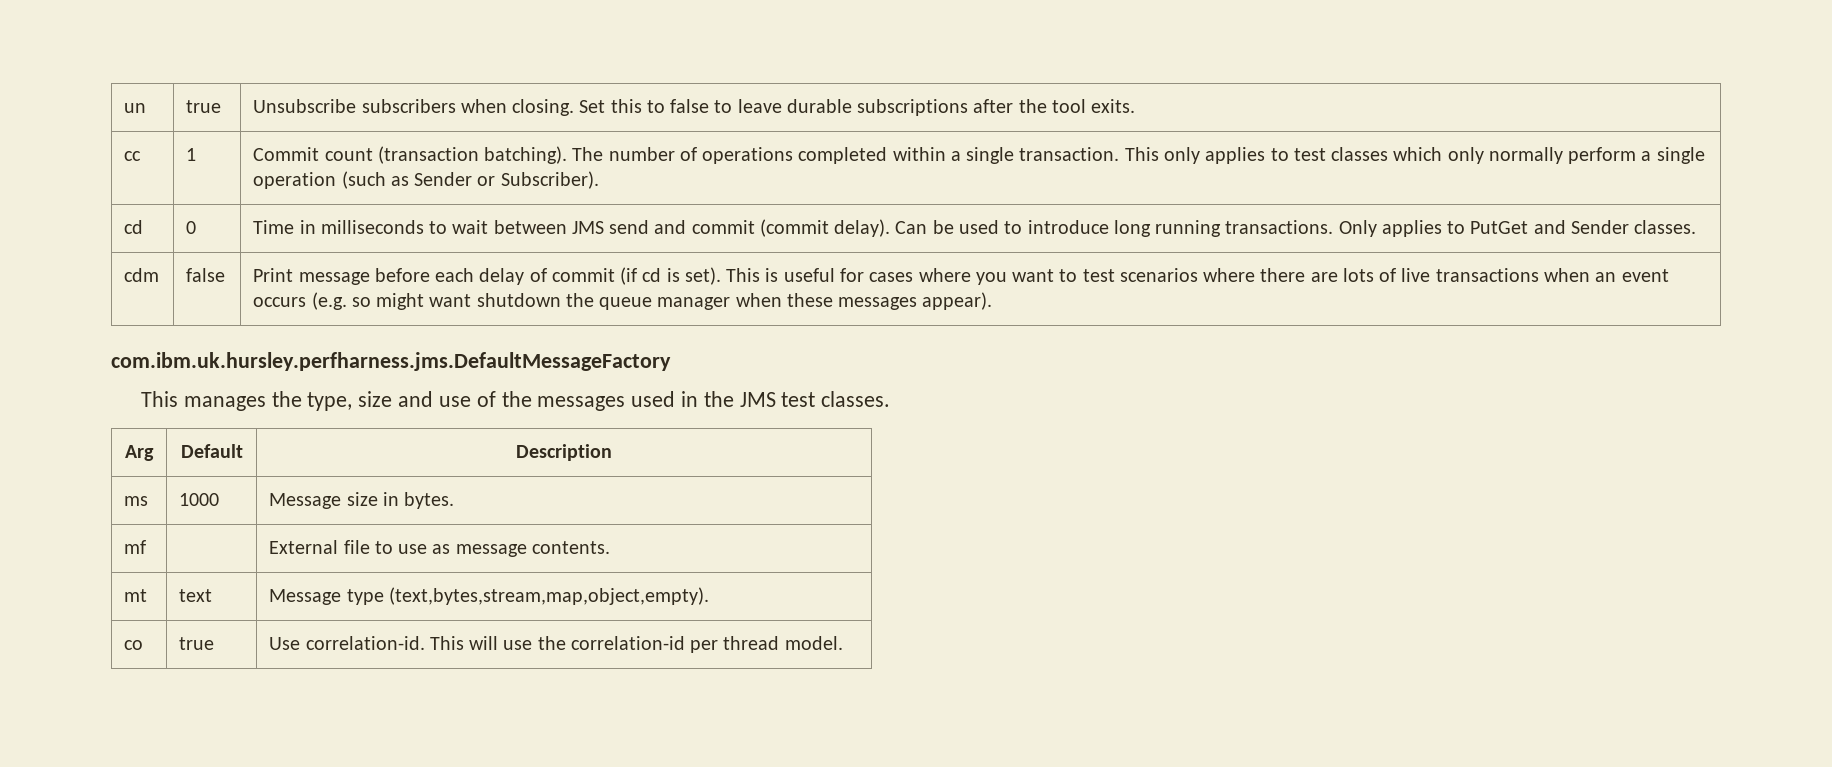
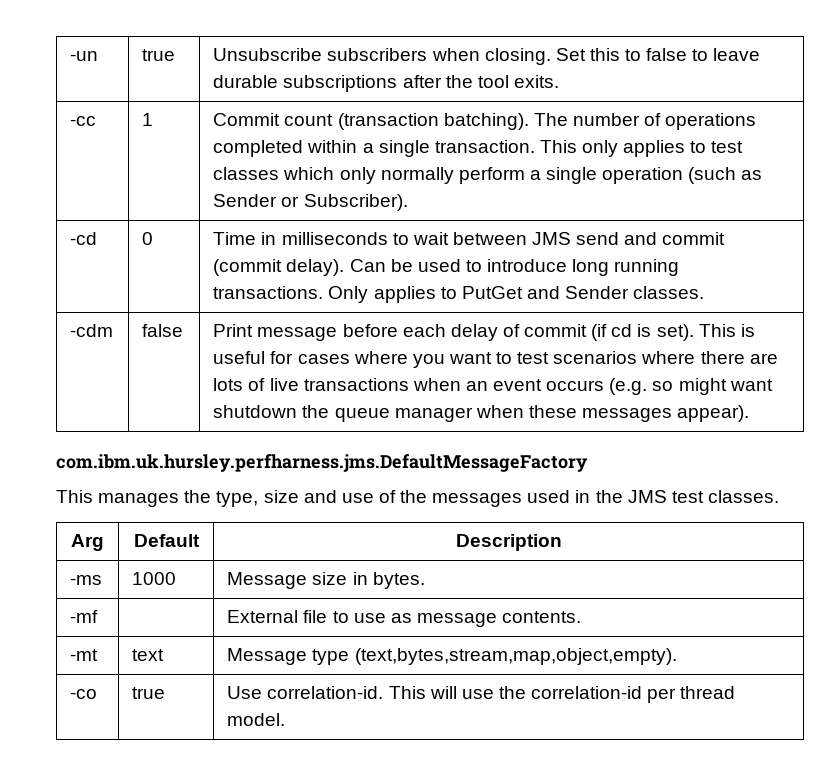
[124,103,147,113] un -> [70,51,99,61] -un
[124,151,142,161] cc -> [70,116,97,126] -cc
[124,220,144,234] cd -> [70,232,98,245] -cd
[124,268,160,282] cdm -> [70,324,114,337] -cdm
[124,496,149,506] ms -> [70,575,103,585] -ms
[124,540,147,554] mf -> [70,610,99,623] -mf
[124,589,148,602] mt -> [70,649,99,661] -mt
[124,640,144,650] co -> [70,689,98,699] -co

